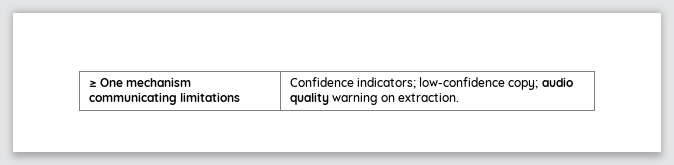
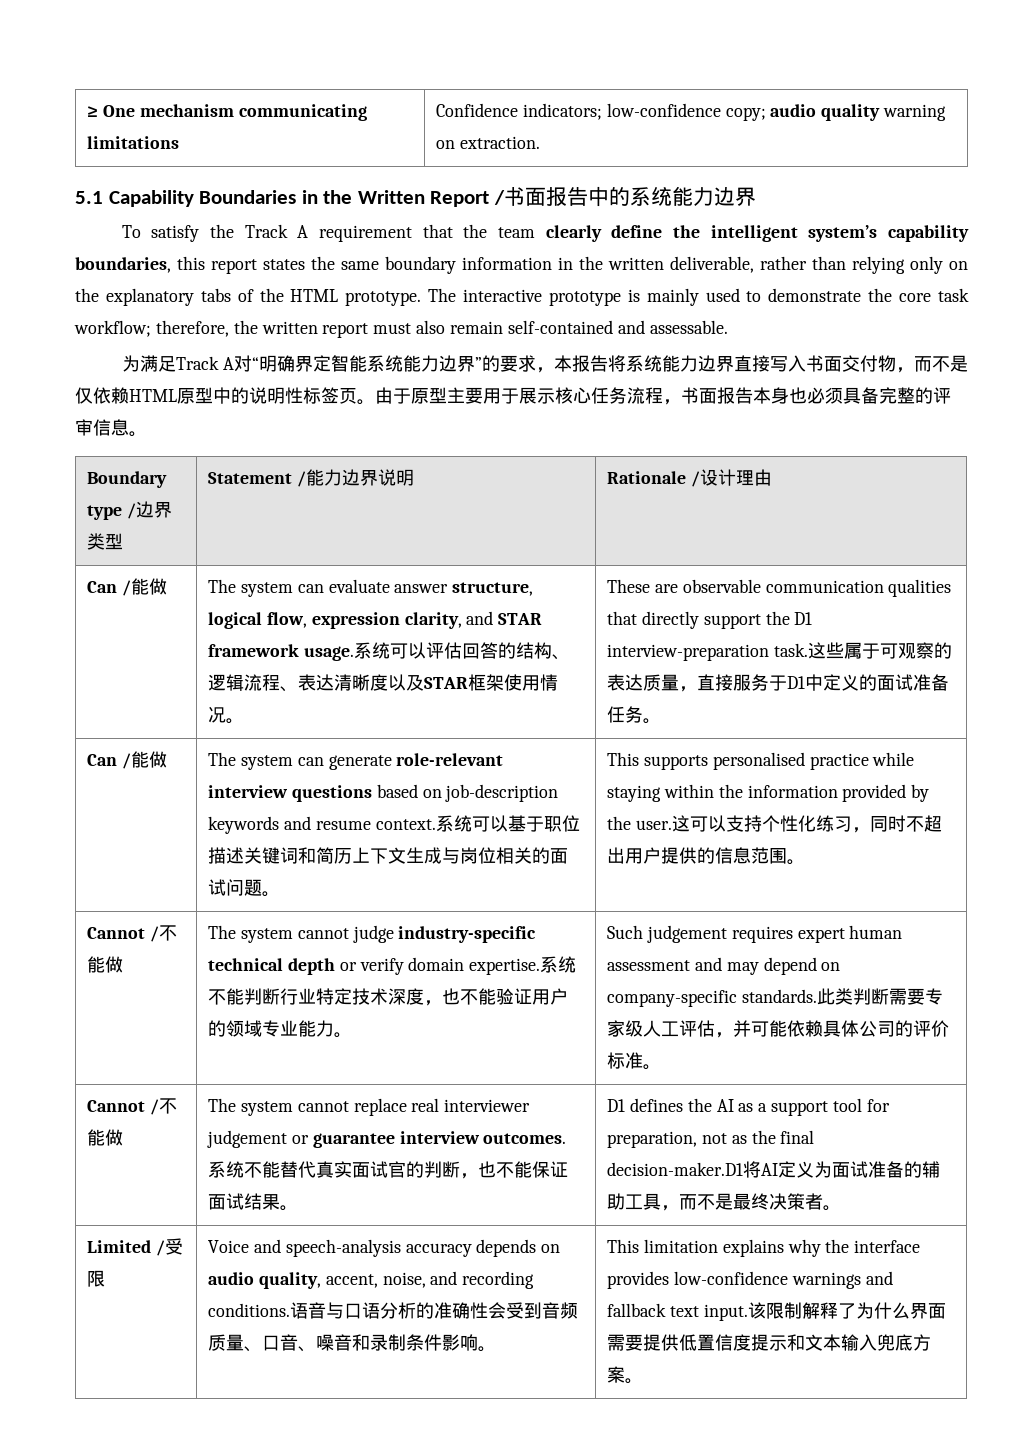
(460, 97) none -> [75,186,756,207] [121,224,970,242] [75,256,968,274] [75,288,969,306] [74,320,728,338] [121,355,968,373] [75,387,951,405] [75,419,147,437] [86,471,167,488] [86,501,172,520] [86,533,123,550] [207,469,414,487] [606,469,772,487] [86,578,167,596] [207,579,534,597] [207,611,543,629] [207,642,570,661] [207,674,558,692] [207,706,244,724] [606,579,952,597] [606,611,813,629] [606,642,952,661] [606,674,949,692] [606,706,661,724] [86,751,167,769] [207,752,504,770] [207,784,559,802] [207,815,580,834] [207,847,568,864] [207,879,280,897] [606,752,915,770] [606,784,930,802] [606,815,942,833] [606,847,805,865] [86,925,177,942] [86,956,123,973] [207,925,537,943] [207,956,577,975] [207,988,568,1006] [207,1020,352,1038] [606,925,903,943] [606,957,841,975] [606,988,943,1007] [606,1020,949,1038] [606,1052,661,1070] [86,1098,177,1115] [86,1129,123,1146] [207,1098,531,1116] [206,1130,567,1148] [207,1161,568,1179] [207,1193,298,1211] [606,1098,890,1116] [606,1130,815,1148] [606,1161,940,1178] [606,1193,841,1211] [86,1238,183,1256] [86,1270,105,1287] [207,1239,561,1257] [207,1271,535,1289] [207,1302,578,1319] [207,1334,496,1352] [606,1239,921,1257] [606,1271,893,1289] [606,1302,946,1321] [606,1334,931,1351] [606,1366,643,1384] // 5.1 Capability Boundaries in the Written Report /书面报告中的系统能力边界 // To satisfy the Track A requirement that the team clearly define the intelligent system’s capability boundaries, this report states the same boundary information in the written deliverable, rather than relying only on the explanatory tabs of the HTML prototype. The interactive prototype is mainly used to demonstrate the core task workflow; therefore, the written report must also remain self-contained and assessable. // 为满足Track A对“明确界定智能系统能力边界”的要求，本报告将系统能力边界直接写入书面交付物，而不是仅依赖HTML原型中的说明性标签页。由于原型主要用于展示核心任务流程，书面报告本身也必须具备完整的评审信息。 // Boundary type /边界类型 | Statement /能力边界说明 | Rationale /设计理由 // Can /能做 | The system can evaluate answer structure, logical flow, expression clarity, and STAR framework usage.系统可以评估回答的结构、逻辑流程、表达清晰度以及STAR框架使用情况。 | These are observable communication qualities that directly support the D1 interview-preparation task.这些属于可观察的表达质量，直接服务于D1中定义的面试准备任务。 // Can /能做 | The system can generate role-relevant interview questions based on job-description keywords and resume context.系统可以基于职位描述关键词和简历上下文生成与岗位相关的面试问题。 | This supports personalised practice while staying within the information provided by the user.这可以支持个性化练习，同时不超出用户提供的信息范围。 // Cannot /不能做 | The system cannot judge industry-specific technical depth or verify domain expertise.系统不能判断行业特定技术深度，也不能验证用户的领域专业能力。 | Such judgement requires expert human assessment and may depend on company-specific standards.此类判断需要专家级人工评估，并可能依赖具体公司的评价标准。 // Cannot /不能做 | The system cannot replace real interviewer judgement or guarantee interview outcomes.系统不能替代真实面试官的判断，也不能保证面试结果。 | D1 defines the AI as a support tool for preparation, not as the final decision-maker.D1将AI定义为面试准备的辅助工具，而不是最终决策者。 // Limited /受限 | Voice and speech-analysis accuracy depends on audio quality, accent, noise, and recording conditions.语音与口语分析的准确性会受到音频质量、口音、噪音和录制条件影响。 | This limitation explains why the interface provides low-confidence warnings and fallback text input.该限制解释了为什么界面需要提供低置信度提示和文本输入兜底方案。

